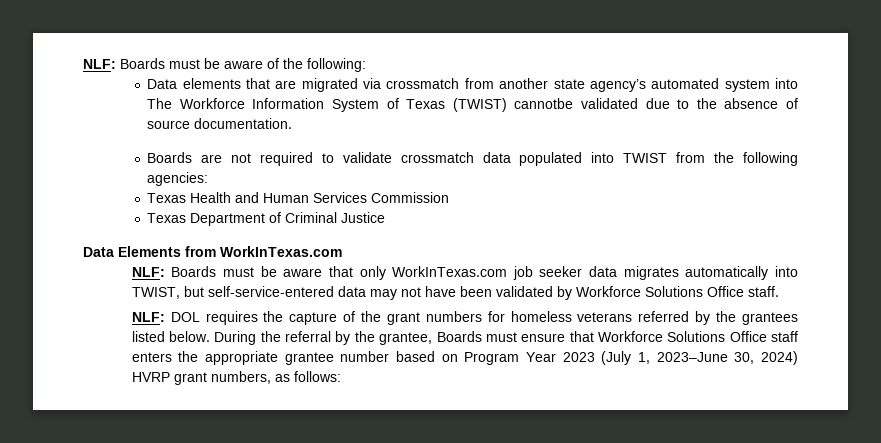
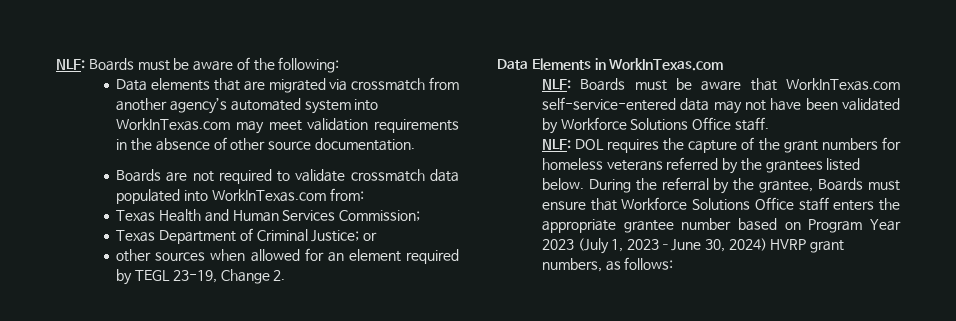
[553,79,585,89] state -> (168, 104) none
[147,98,690,112] The Workforce Information System of Texas (TWIST) cannotbe validated due to -> [116,118,459,134] [116,139,128,150] WorkInTexas.com may meet validation requirements in
(799, 103) none -> [230,138,266,151] other
[623,152,798,166] [147,172,209,186] TWIST from the following agencies: -> [211,188,364,202] WorkInTexas.com from:
[371,192,450,203] Commission -> [339,210,421,221] Commission;
[341,212,386,223] Justice -> [311,230,378,242] [116,248,459,264] [116,269,286,285] Justice; or // other sources when allowed for an element required by TEGL 23-19, Change 2.
[185,246,216,257] from -> [594,58,606,70] in
[359,266,798,280] [131,286,204,299] only WorkInTexas.com job seeker data migrates automatically into TWIST, but -> [786,78,901,91] WorkInTexas.com

